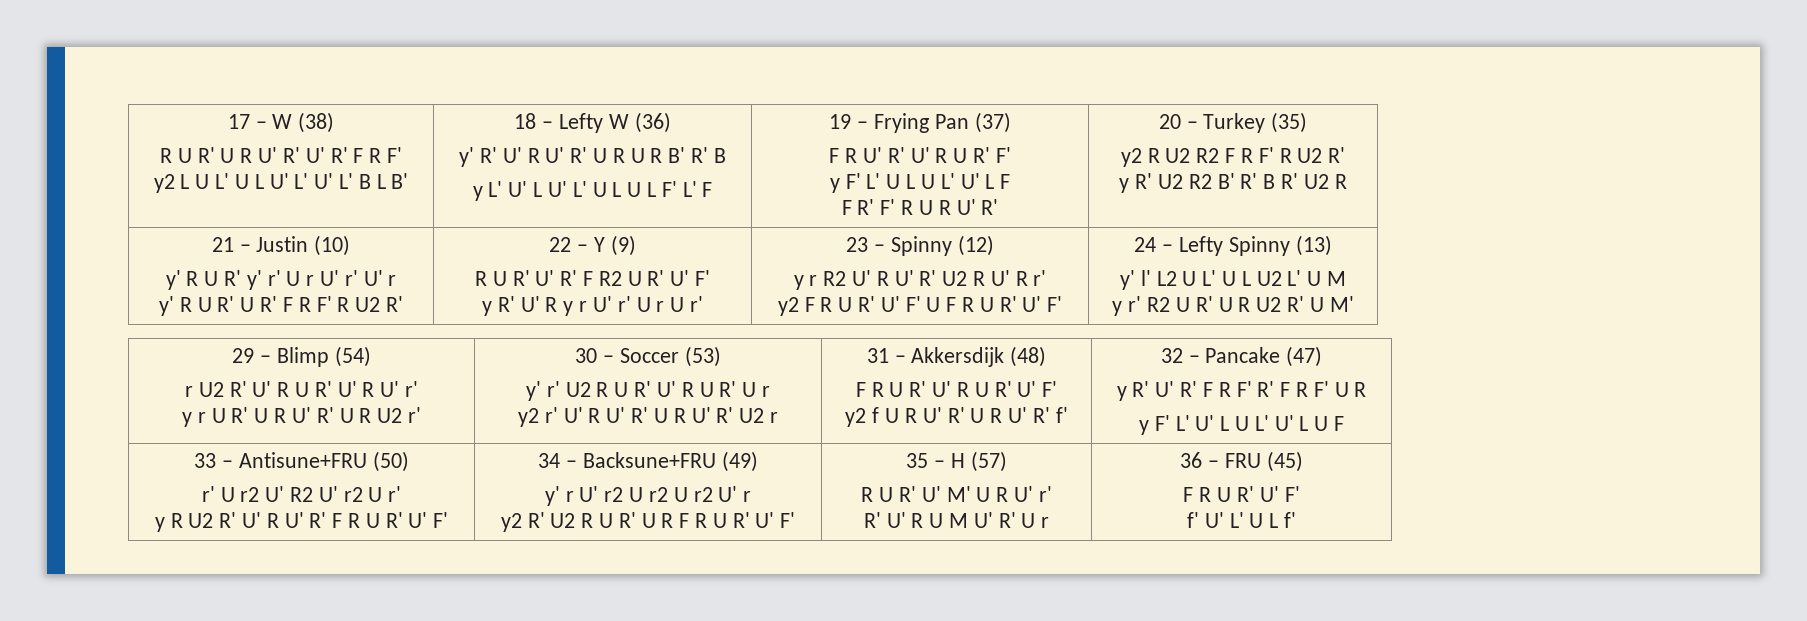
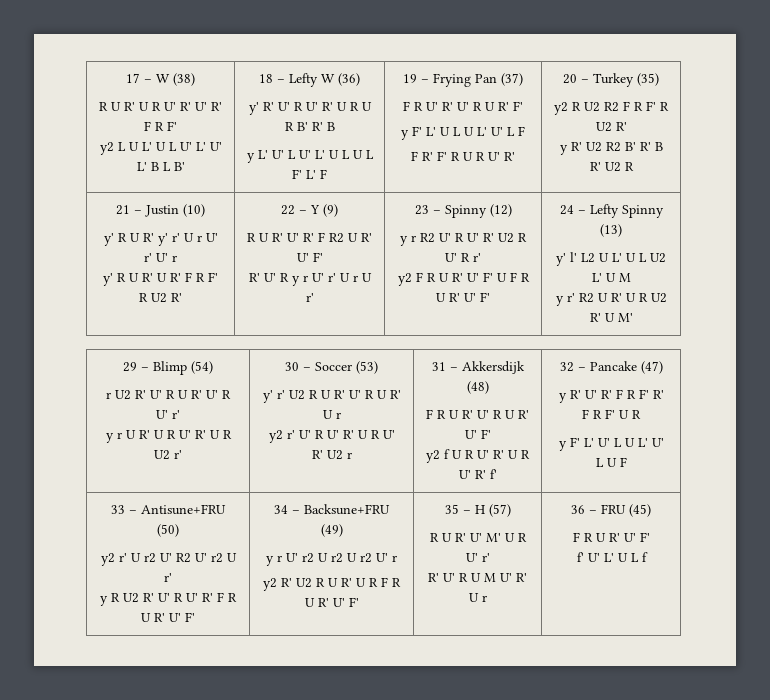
[482,301,493,316] y -> (323, 257) none
(409, 461) none -> [100,553,115,566] y2
[544,486,560,506] y' -> [266,556,274,566] y
[1284,512,1297,528] f' -> [641,552,648,562] f

